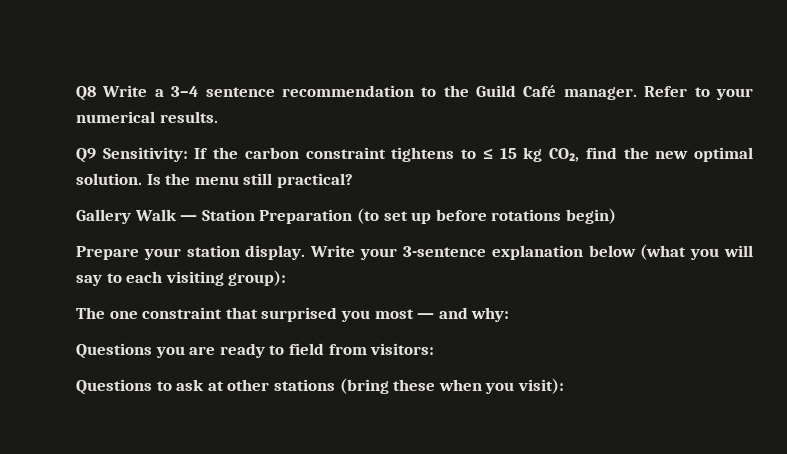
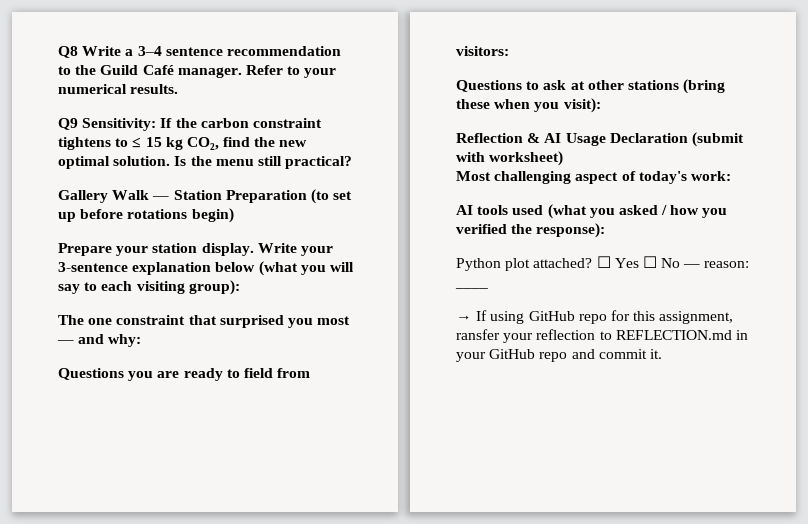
(564, 386) none -> [456,132,744,147] [456,151,564,166] [456,171,731,184] [456,204,728,219] [456,223,606,238] [456,256,750,271] [455,287,488,289] [456,310,734,324] [456,329,748,343] [456,349,662,362] // Reflection & AI Usage Declaration (submit with worksheet) // Most challenging aspect of today's work: // AI tools used (what you asked / how you verified the response): // Python plot attached? ☐ Yes ☐ No — reason: ____ // → If using GitHub repo for this assignment, ransfer your reflection to REFLECTION.md in your GitHub repo and commit it.

